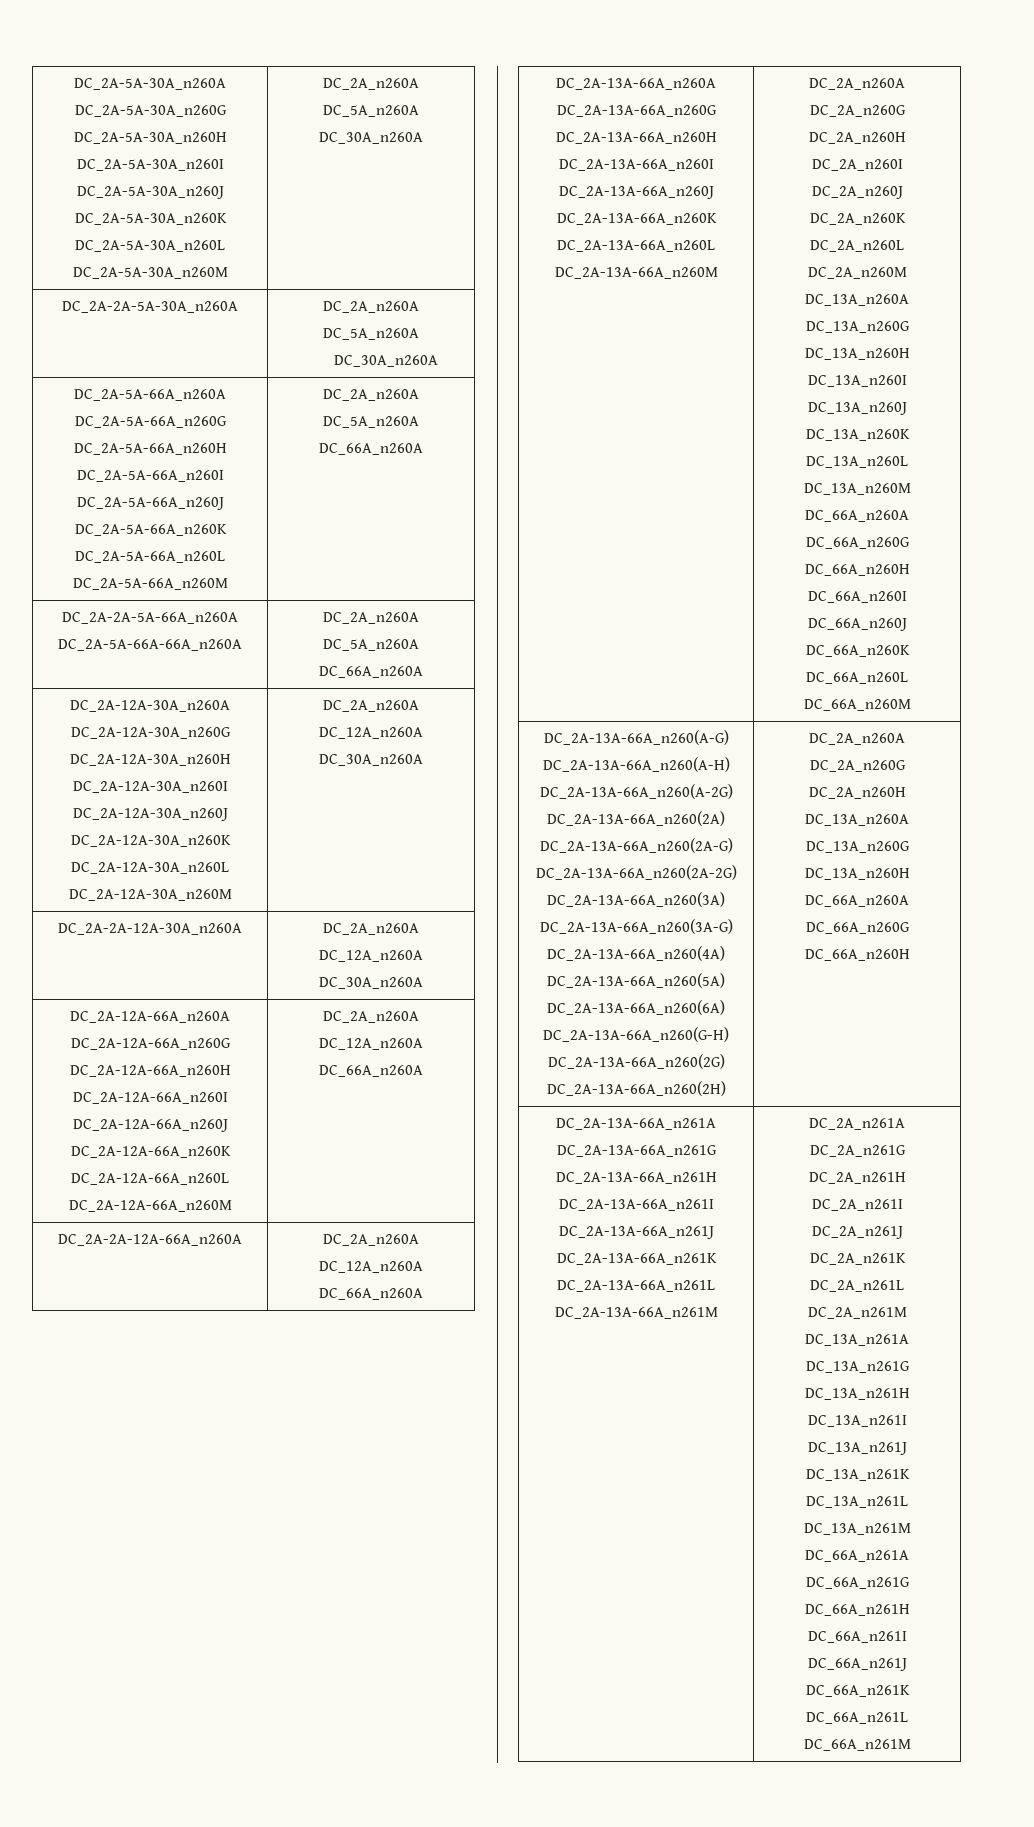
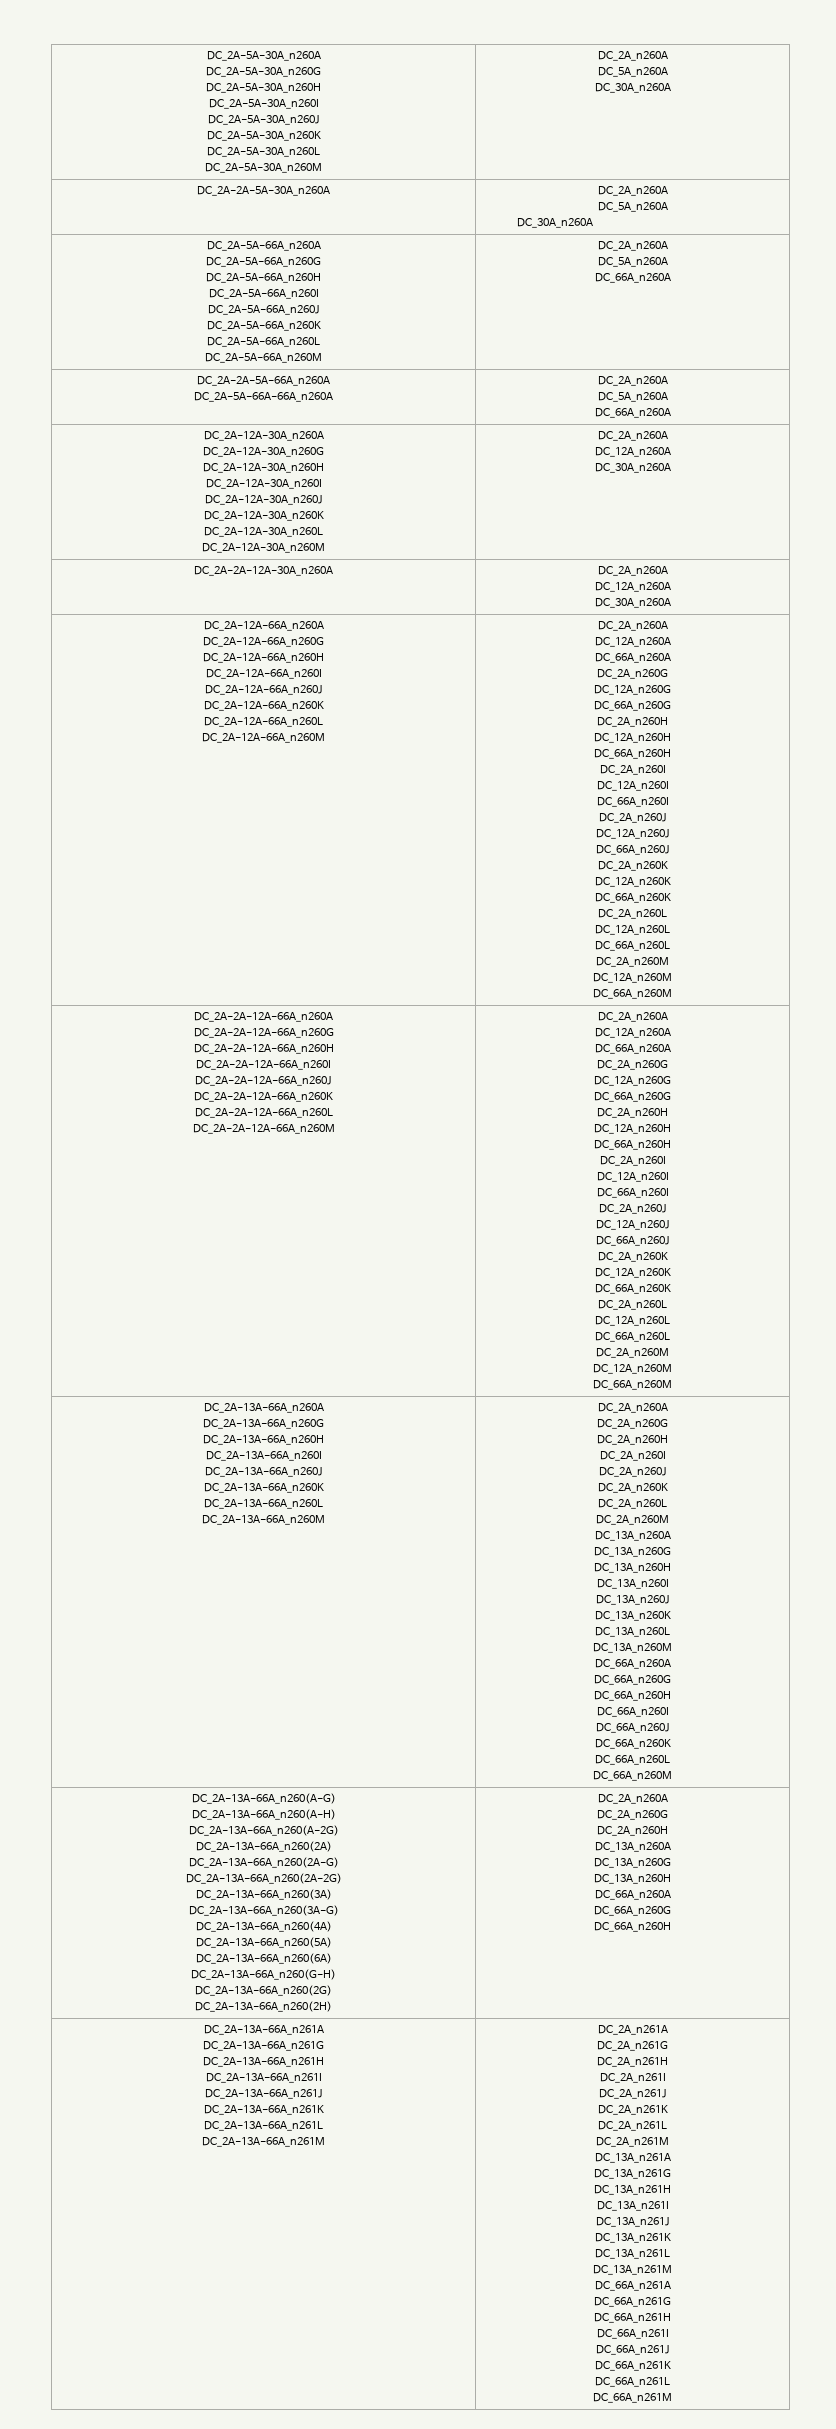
[58,1234,242,1246] [323,1234,419,1246] [319,1261,423,1273] [319,1288,423,1300] // DC_2A-2A-12A-66A_n260A | DC_2A_n260A // DC_12A_n260A // DC_66A_n260A -> [597,669,668,679] [594,685,671,695] [594,701,671,711] [597,717,668,727] [594,733,671,743] [594,749,671,759] [599,765,666,775] [596,781,669,791] [596,797,669,807] [598,813,667,823] [595,829,670,839] [595,845,670,855] [597,861,668,871] [594,877,671,887] [594,893,671,903] [598,909,667,919] [595,925,670,935] [595,941,670,951] [596,957,669,967] [593,973,672,983] [593,989,672,999] [194,1012,333,1022] [193,1028,334,1038] [193,1044,334,1054] [196,1060,331,1070] [195,1076,332,1086] [194,1092,333,1102] [194,1108,333,1118] [192,1124,335,1134] [597,1012,668,1022] [594,1028,671,1038] [594,1044,671,1054] [597,1060,668,1070] [594,1076,671,1086] [594,1092,671,1102] [597,1108,668,1118] [594,1124,671,1134] [594,1140,671,1150] [599,1156,666,1166] [596,1172,669,1182] [596,1188,669,1198] [598,1204,667,1214] [595,1220,670,1230] [595,1236,670,1246] [597,1252,668,1262] [594,1268,671,1278] [594,1284,671,1294] [598,1300,667,1310] [595,1316,670,1326] [595,1332,670,1342] [596,1348,669,1358] [593,1364,672,1374] [593,1380,672,1390] // DC_2A_n260G // DC_12A_n260G // DC_66A_n260G // DC_2A_n260H // DC_12A_n260H // DC_66A_n260H // DC_2A_n260I // DC_12A_n260I // DC_66A_n260I // DC_2A_n260J // DC_12A_n260J // DC_66A_n260J // DC_2A_n260K // DC_12A_n260K // DC_66A_n260K // DC_2A_n260L // DC_12A_n260L // DC_66A_n260L // DC_2A_n260M // DC_12A_n260M // DC_66A_n260M // DC_2A-2A-12A-66A_n260A // DC_2A-2A-12A-66A_n260G // DC_2A-2A-12A-66A_n260H // DC_2A-2A-12A-66A_n260I // DC_2A-2A-12A-66A_n260J // DC_2A-2A-12A-66A_n260K // DC_2A-2A-12A-66A_n260L // DC_2A-2A-12A-66A_n260M | DC_2A_n260A // DC_12A_n260A // DC_66A_n260A // DC_2A_n260G // DC_12A_n260G // DC_66A_n260G // DC_2A_n260H // DC_12A_n260H // DC_66A_n260H // DC_2A_n260I // DC_12A_n260I // DC_66A_n260I // DC_2A_n260J // DC_12A_n260J // DC_66A_n260J // DC_2A_n260K // DC_12A_n260K // DC_66A_n260K // DC_2A_n260L // DC_12A_n260L // DC_66A_n260L // DC_2A_n260M // DC_12A_n260M // DC_66A_n260M

